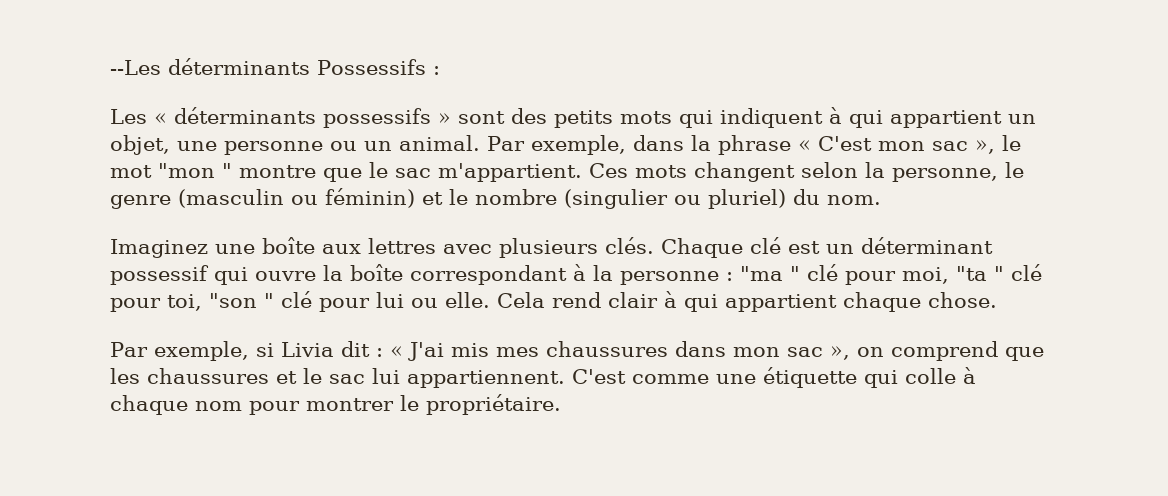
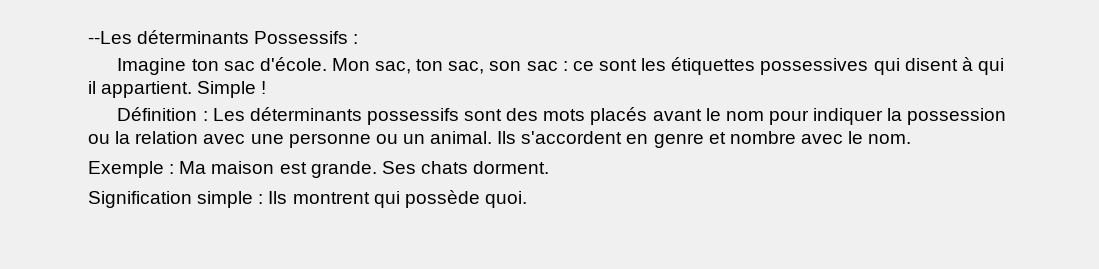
[110,109,167,124] Les « -> [117,57,1004,75] [88,81,267,98] [117,107,245,121] Imagine ton sac d'école. Mon sac, ton sac, son sac : ce sont les étiquettes possessives qui disent à qui il appartient. Simple ! // Définition : Les
[438,113,451,124] » -> (459, 116) none
[554,107,1036,128] [110,135,170,155] petits mots qui indiquent à qui appartient un objet, -> [543,107,1007,125] [88,131,246,144] mots placés avant le nom pour indiquer la possession ou la relation avec
[487,135,1021,155] [110,162,1024,182] [110,188,881,209] [110,237,993,258] [110,264,1042,285] [110,291,997,312] [110,341,1044,361] [110,367,976,388] [110,394,561,415] Par exemple, dans la phrase « C'est mon sac », le mot "mon " montre que le sac m'appartient. Ces mots changent selon la personne, le genre (masculin ou féminin) et le nombre (singulier ou pluriel) du nom. // Imaginez une boîte aux lettres avec plusieurs clés. Chaque clé est un déterminant possessif qui ouvre la boîte correspondant à la personne : "ma " clé pour moi, "ta " clé pour toi, "son " clé pour lui ou elle. Cela rend clair à qui appartient chaque chose. // Par exemple, si Livia dit : « J'ai mis mes chaussures dans mon sac », on comprend que les chaussures et le sac lui appartiennent. C'est comme une étiquette qui colle à chaque nom pour montrer le propriétaire. -> [497,131,912,148] [88,161,550,178] [88,190,527,208] Ils s'accordent en genre et nombre avec le nom. // Exemple : Ma maison est grande. Ses chats dorment. // Signification simple : Ils montrent qui possède quoi.

